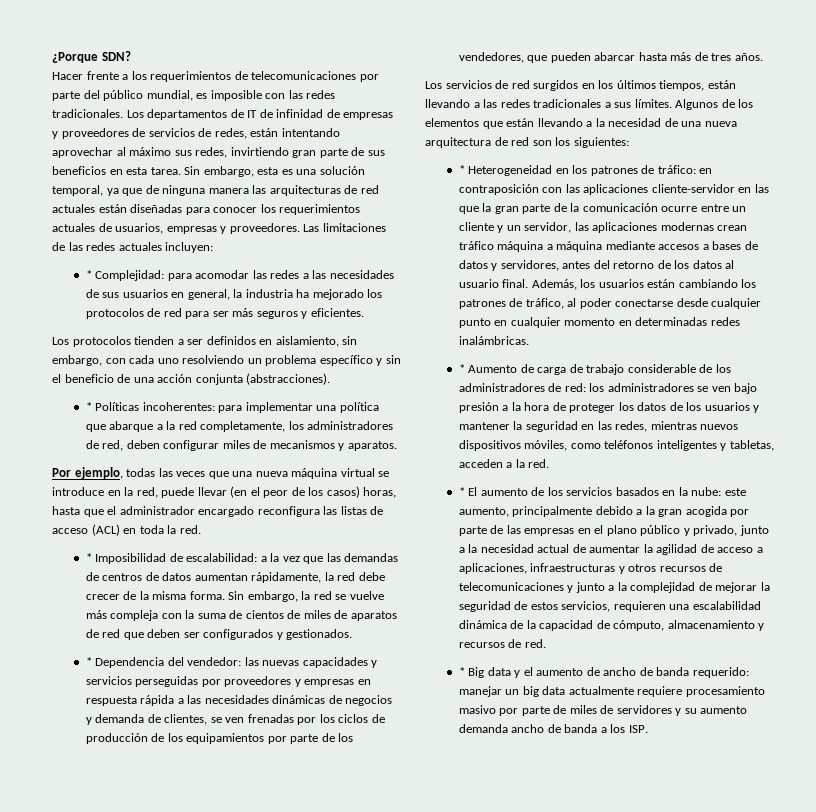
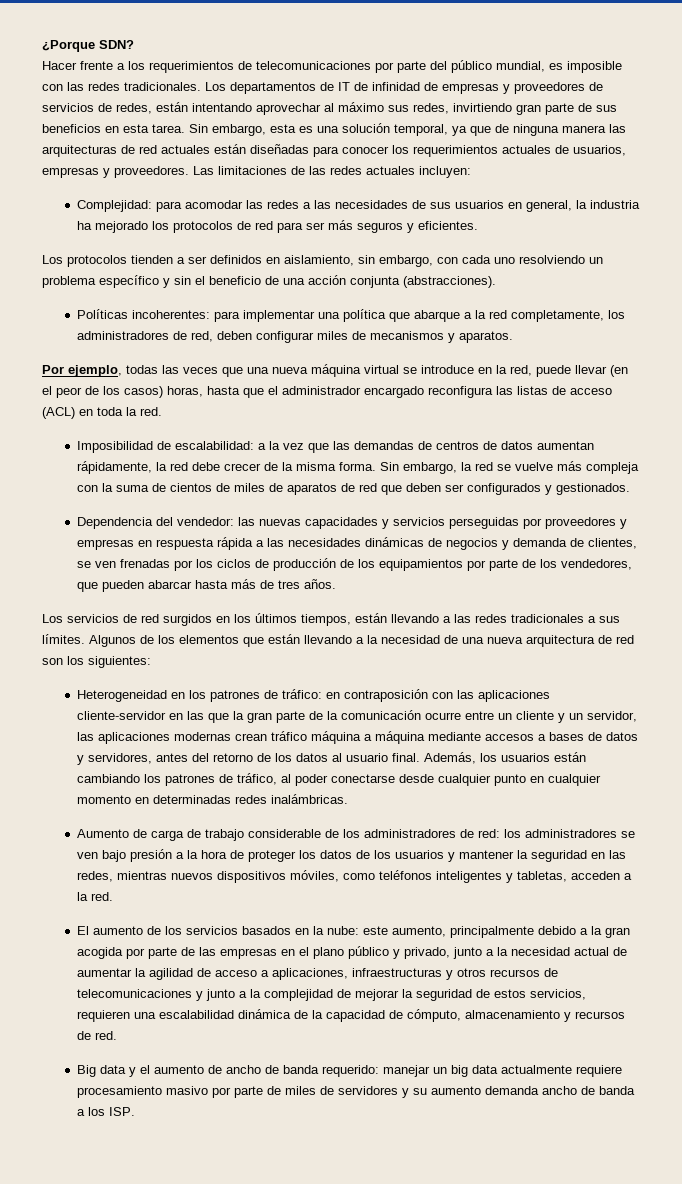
[85,270,92,279] * -> (471, 172) none
[85,402,92,411] * -> (496, 282) none
[85,553,92,562] * -> (162, 411) none
[85,657,92,666] * -> (630, 489) none
[458,165,465,174] * -> (151, 662) none
[458,364,465,373] * -> (348, 799) none
[458,487,465,496] * -> (113, 896) none
[458,667,465,676] * -> (117, 1035) none

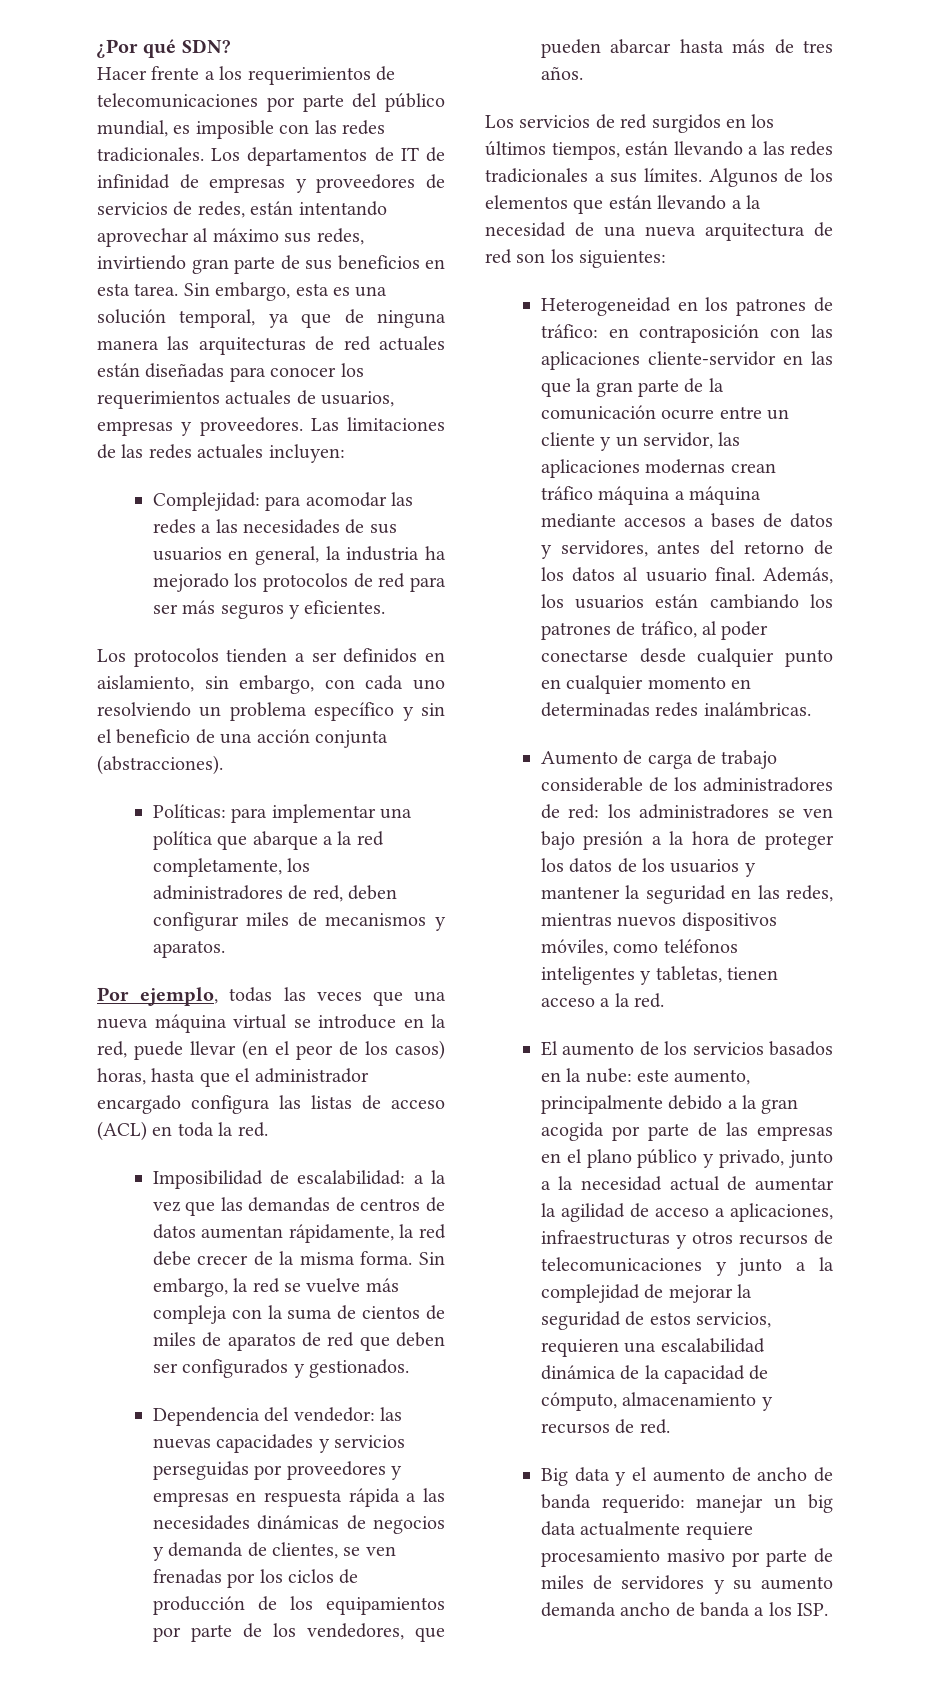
[42,40,95,52] ¿Porque -> [97,39,177,58] ¿Por qué
[76,309,210,319] Políticas incoherentes: -> [152,804,226,818] Políticas:
[428,386,493,398] reconfigura -> [191,1095,270,1114] configura
[570,871,620,880] acceden -> [727,967,779,980] [540,998,595,1007] tienen acceso

